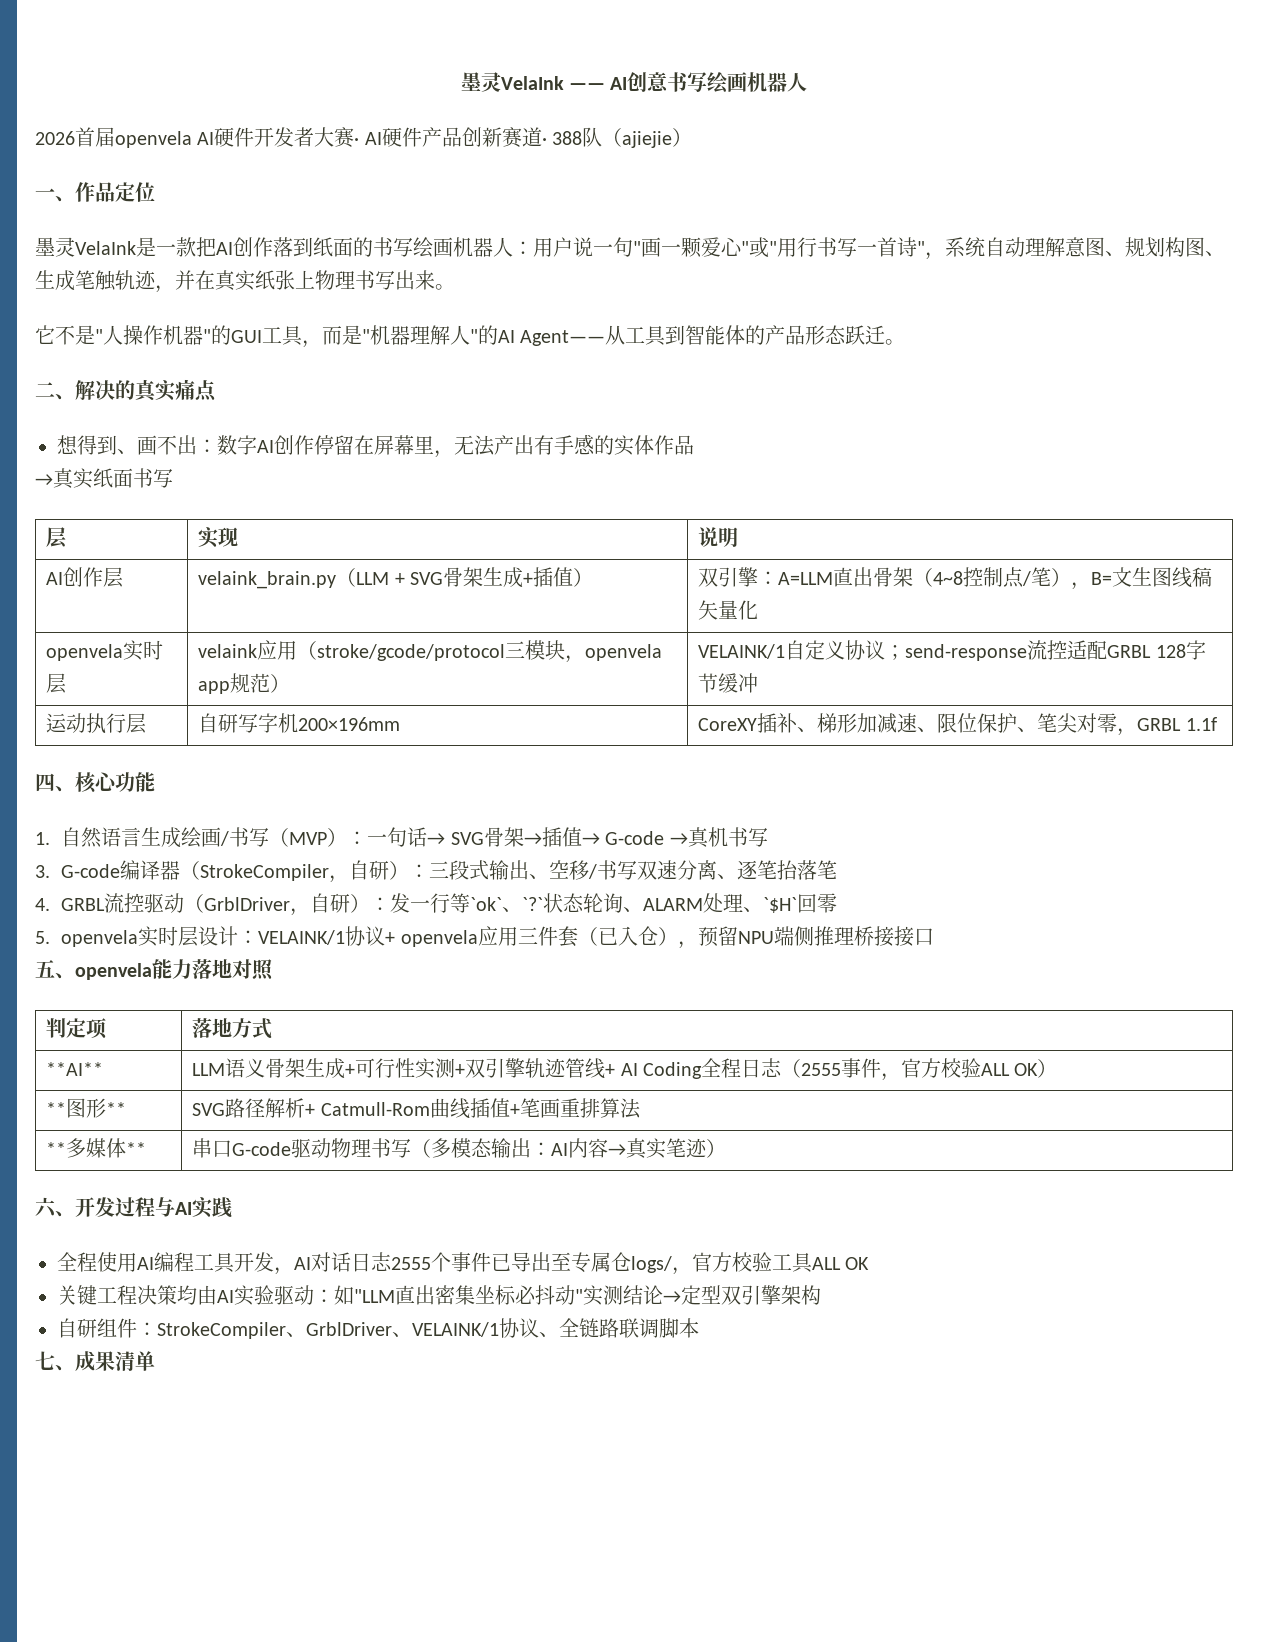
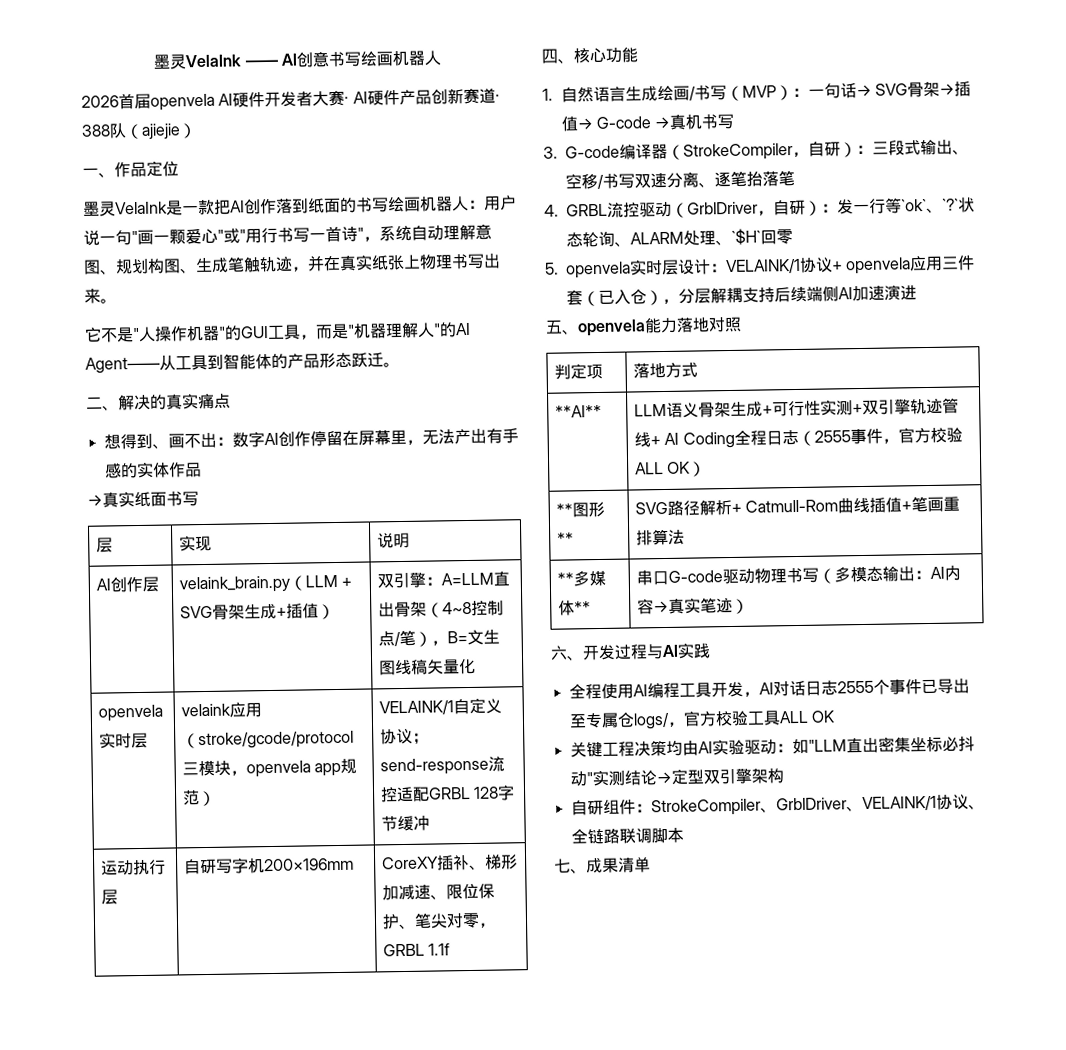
[697,926,934,947] 预留NPU端侧推理桥接接口 -> [678,285,917,304] 分层解耦支持后续端侧AI加速演进

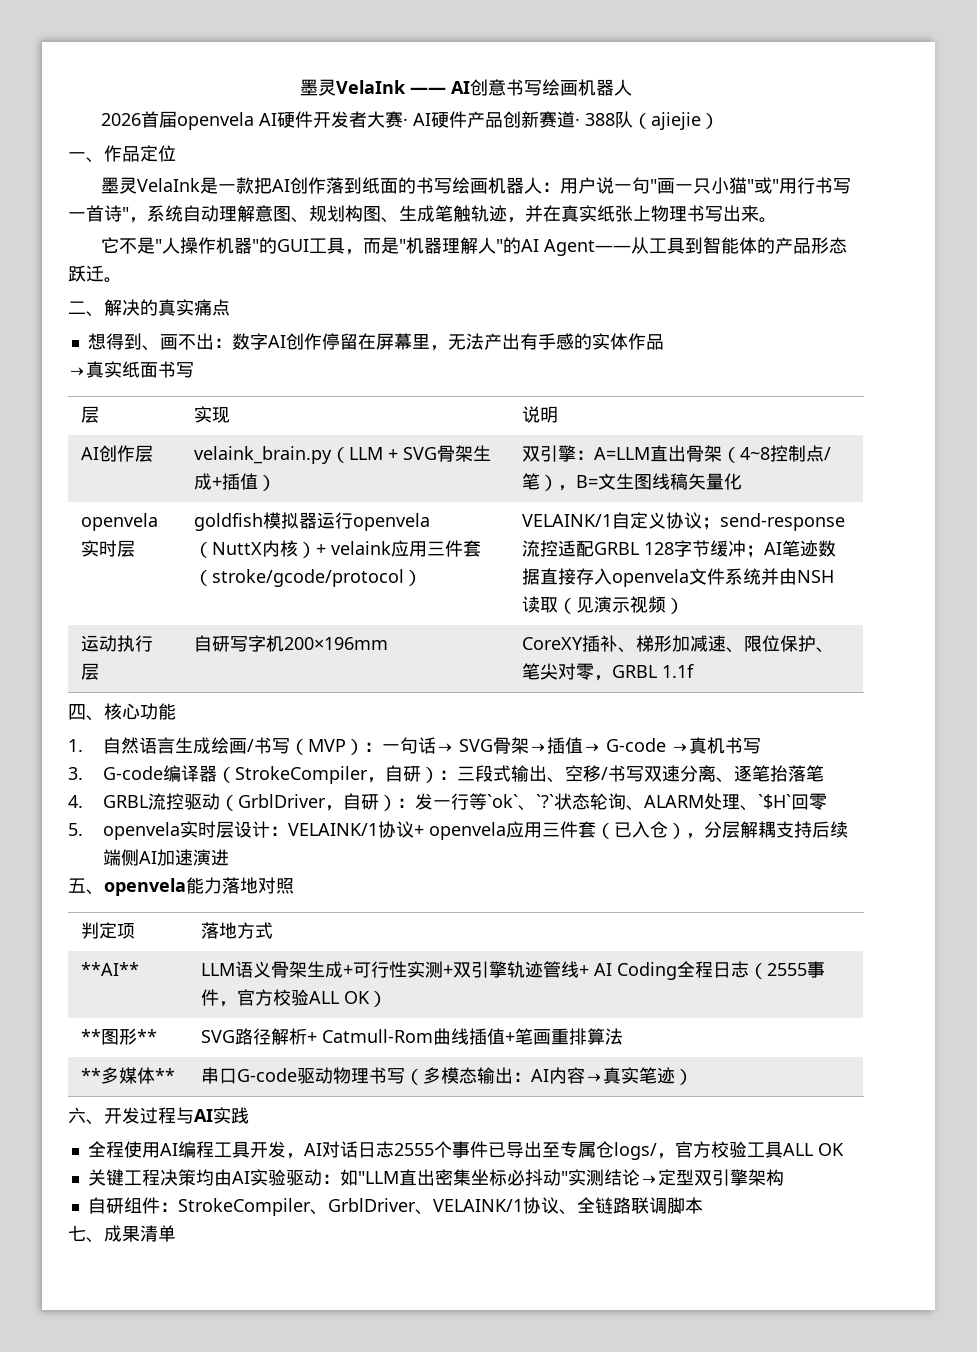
[169,228,218,245] 颗爱心 -> [692,177,747,194] 只小猫
[181,702,263,718] [182,730,355,750] [182,758,358,778] [182,790,201,806] velaink应用（stroke/gcode/protocol三模块，openvela app规范 -> [194,512,431,531] [194,540,482,558] [194,569,405,587] goldfish模拟器运行openvela（NuttX内核）+ velaink应用三件套（stroke/gcode/protocol
(431, 823) none -> [746,540,837,558] [522,568,835,587] [522,596,685,614] ；AI笔迹数据直接存入openvela文件系统并由NSH读取（见演示视频）

